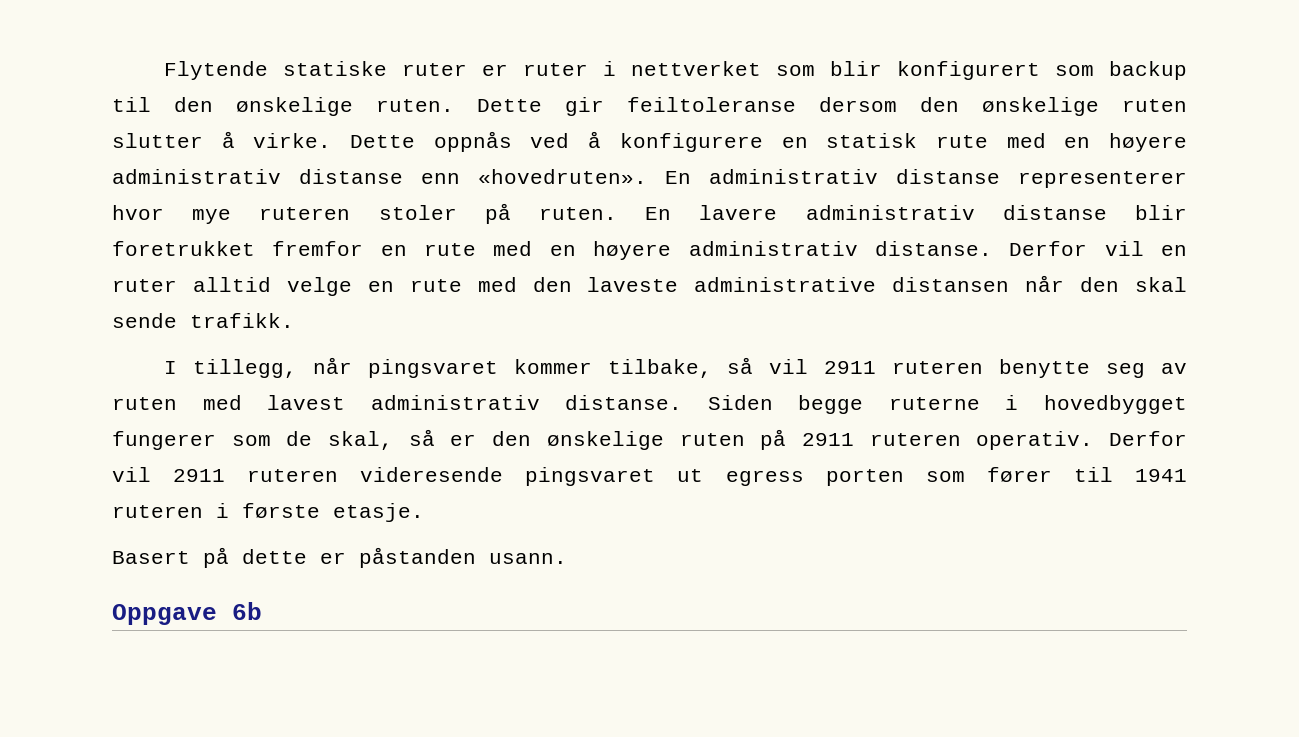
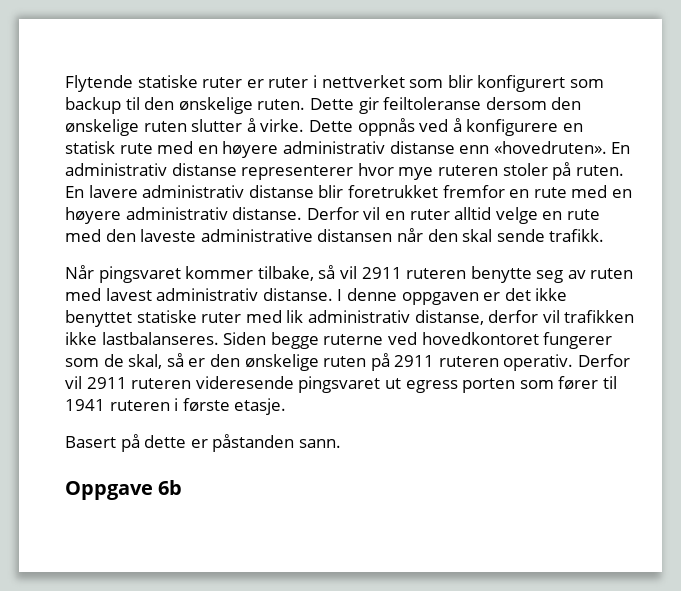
[163,357,352,378] I tillegg, når -> [65,265,94,279] Når
(683, 402) none -> [337,288,568,305] [65,310,635,327] [65,332,219,345] I denne oppgaven er det ikke benyttet statiske ruter med lik administrativ distanse, derfor vil trafikken ikke lastbalanseres.
[1005,395,1187,414] i hovedbygget -> [387,332,539,345] ved hovedkontoret
[489,553,567,564] usann. -> [298,439,341,448] sann.

